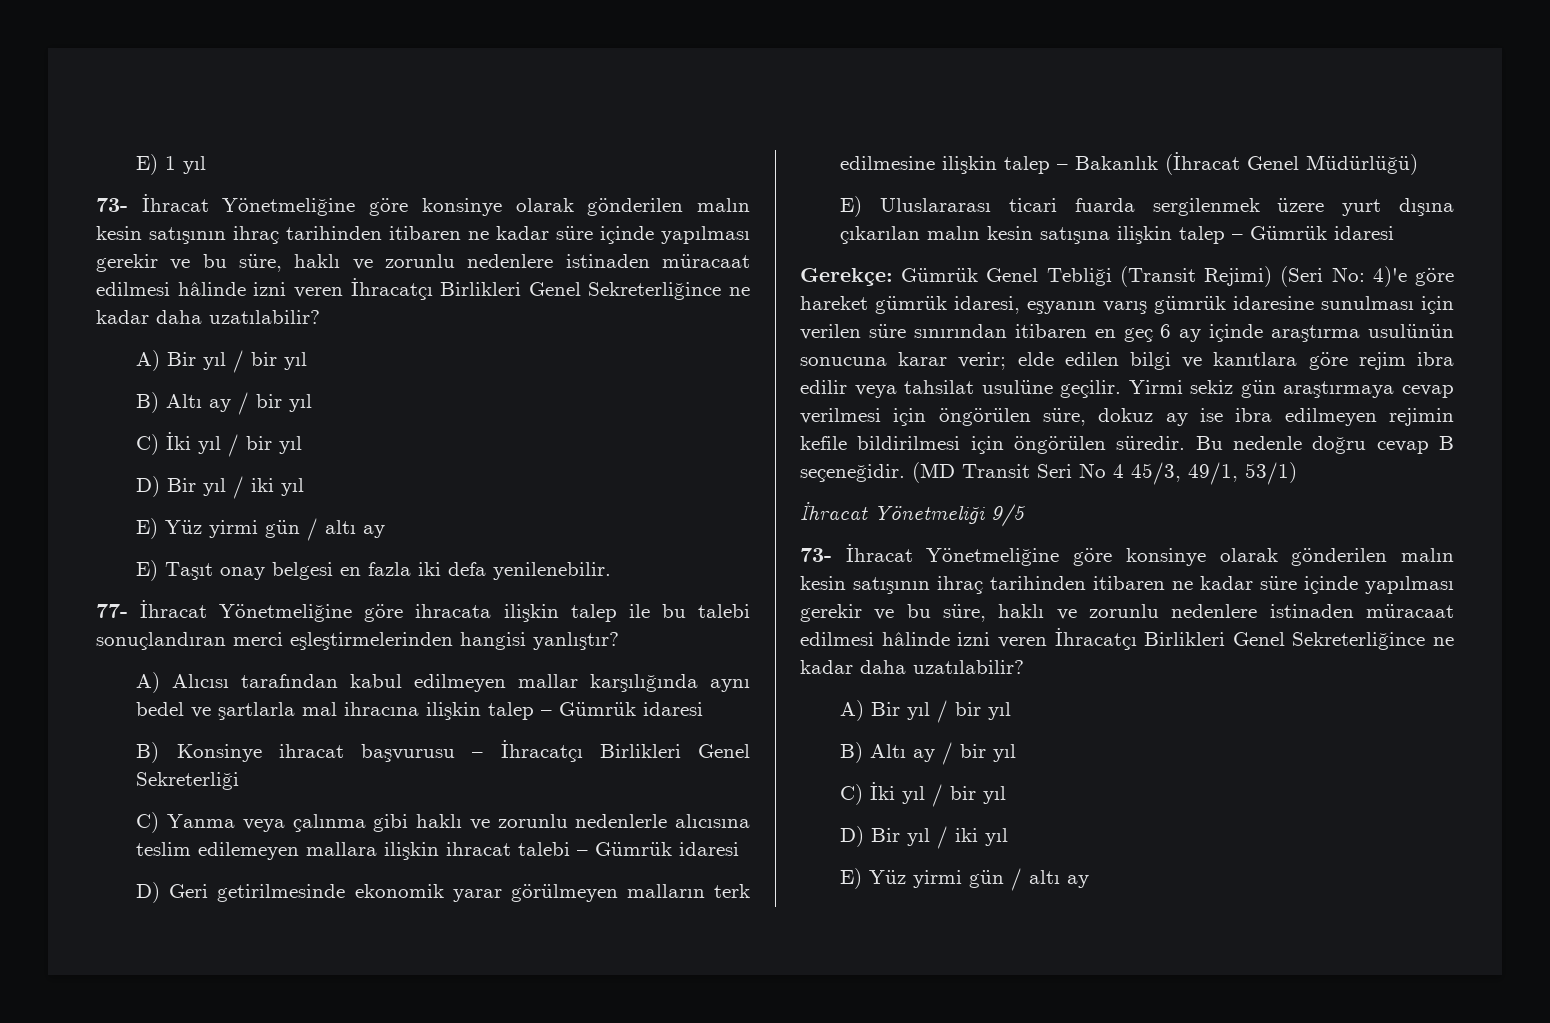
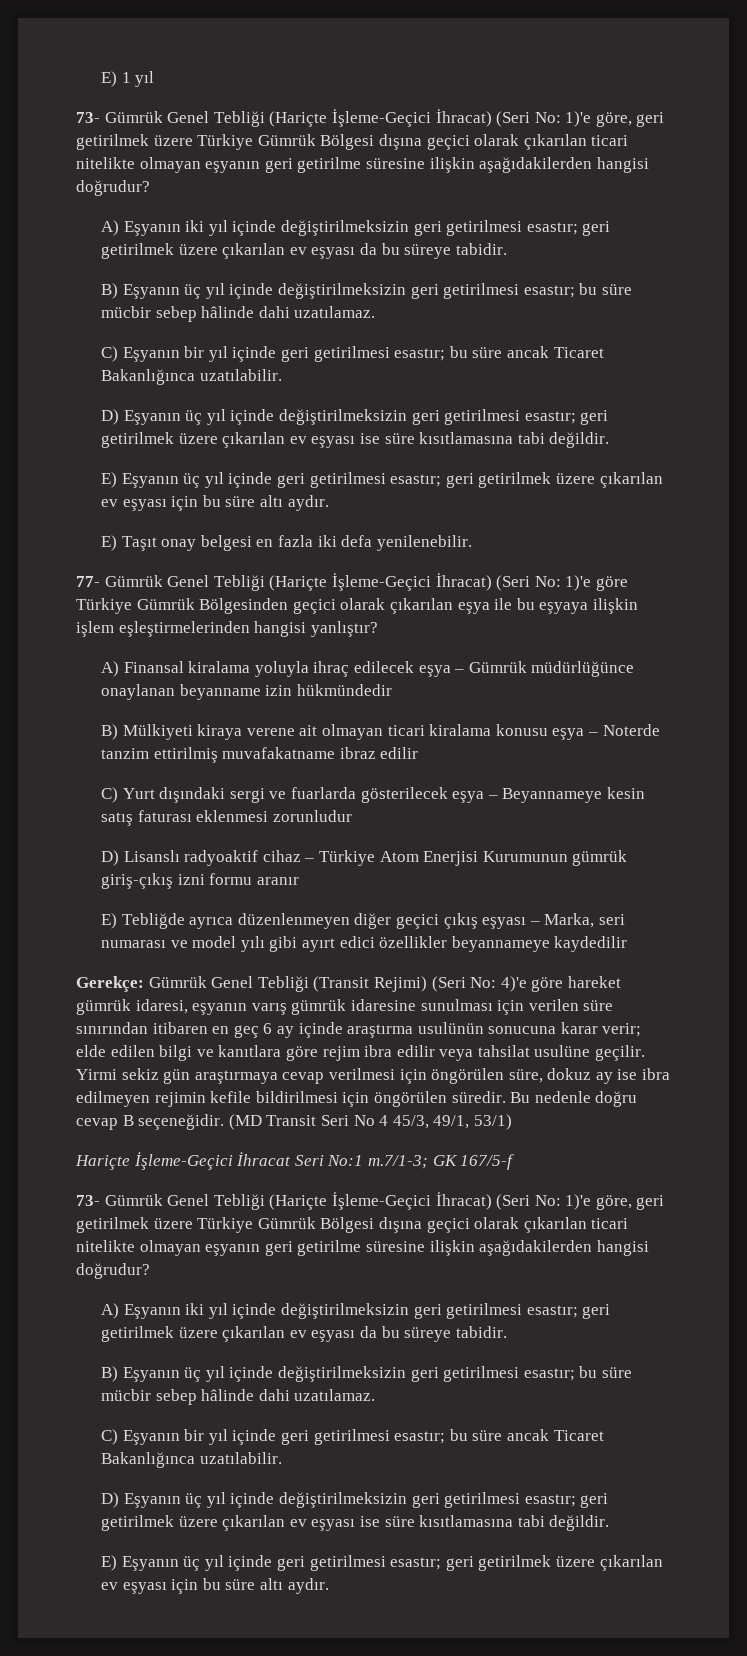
[141,194,750,216] [96,226,750,244] [96,254,750,272] [96,278,750,300] [96,310,320,324] [136,350,308,373] [136,392,313,415] [136,432,303,457] [136,476,305,499] [136,518,386,541] İhracat Yönetmeliğine göre konsinye olarak gönderilen malın kesin satışının ihraç tarihinden itibaren ne kadar süre içinde yapılması gerekir ve bu süre, haklı ve zorunlu nedenlere istinaden müracaat edilmesi hâlinde izni veren İhracatçı Birlikleri Genel Sekreterliğince ne kadar daha uzatılabilir? // A) Bir yıl / bir yıl // B) Altı ay / bir yıl // C) İki yıl / bir yıl // D) Bir yıl / iki yıl // E) Yüz yirmi gün / altı ay -> [104,109,665,127] [76,134,629,150] [76,157,649,173] [76,180,150,196] [101,220,611,236] [101,243,507,259] [101,283,632,299] [101,306,376,322] [101,346,604,362] [101,369,282,385] [101,409,609,425] [101,432,610,448] [101,472,663,488] [101,495,329,511] Gümrük Genel Tebliği (Hariçte İşleme-Geçici İhracat) (Seri No: 1)'e göre, geri getirilmek üzere Türkiye Gümrük Bölgesi dışına geçici olarak çıkarılan ticari nitelikte olmayan eşyanın geri getirilme süresine ilişkin aşağıdakilerden hangisi doğrudur? // A) Eşyanın iki yıl içinde değiştirilmeksizin geri getirilmesi esastır; geri getirilmek üzere çıkarılan ev eşyası da bu süreye tabidir. // B) Eşyanın üç yıl içinde değiştirilmeksizin geri getirilmesi esastır; bu süre mücbir sebep hâlinde dahi uzatılamaz. // C) Eşyanın bir yıl içinde geri getirilmesi esastır; bu süre ancak Ticaret Bakanlığınca uzatılabilir. // D) Eşyanın üç yıl içinde değiştirilmeksizin geri getirilmesi esastır; geri getirilmek üzere çıkarılan ev eşyası ise süre kısıtlamasına tabi değildir. // E) Eşyanın üç yıl içinde geri getirilmesi esastır; geri getirilmek üzere çıkarılan ev eşyası için bu süre altı aydır.
[140,600,750,622] [96,632,619,650] [136,672,750,693] [136,702,704,720] [136,740,750,763] [136,772,240,790] [136,812,750,833] [136,842,740,860] [136,882,750,903] [840,152,1419,175] [840,196,1454,217] [840,226,1395,244] İhracat Yönetmeliğine göre ihracata ilişkin talep ile bu talebi sonuçlandıran merci eşleştirmelerinden hangisi yanlıştır? // A) Alıcısı tarafından kabul edilmeyen mallar karşılığında aynı bedel ve şartlarla mal ihracına ilişkin talep – Gümrük idaresi // B) Konsinye ihracat başvurusu – İhracatçı Birlikleri Genel Sekreterliği // C) Yanma veya çalınma gibi haklı ve zorunlu nedenlerle alıcısına teslim edilemeyen mallara ilişkin ihracat talebi – Gümrük idaresi // D) Geri getirilmesinde ekonomik yarar görülmeyen malların terk edilmesine ilişkin talep – Bakanlık (İhracat Genel Müdürlüğü) // E) Uluslararası ticari fuarda sergilenmek üzere yurt dışına çıkarılan malın kesin satışına ilişkin talep – Gümrük idaresi -> [104,573,628,591] [76,598,638,614] [76,621,378,637] [101,661,635,677] [101,684,392,700] [101,724,660,740] [101,747,419,763] [101,787,645,803] [101,810,352,826] [101,850,628,866] [101,873,299,889] [101,913,625,929] [101,936,628,952] Gümrük Genel Tebliği (Hariçte İşleme-Geçici İhracat) (Seri No: 1)'e göre Türkiye Gümrük Bölgesinden geçici olarak çıkarılan eşya ile bu eşyaya ilişkin işlem eşleştirmelerinden hangisi yanlıştır? // A) Finansal kiralama yoluyla ihraç edilecek eşya – Gümrük müdürlüğünce onaylanan beyanname izin hükmündedir // B) Mülkiyeti kiraya verene ait olmayan ticari kiralama konusu eşya – Noterde tanzim ettirilmiş muvafakatname ibraz edilir // C) Yurt dışındaki sergi ve fuarlarda gösterilecek eşya – Beyannameye kesin satış faturası eklenmesi zorunludur // D) Lisanslı radyoaktif cihaz – Türkiye Atom Enerjisi Kurumunun gümrük giriş-çıkış izni formu aranır // E) Tebliğde ayrıca düzenlenmeyen diğer geçici çıkış eşyası – Marka, seri numarası ve model yılı gibi ayırt edici özellikler beyannameye kaydedilir
[800,502,1025,527] [800,544,1454,566] [800,576,1454,594] [800,604,1454,622] [800,628,1454,650] [800,660,1024,674] [840,700,1012,723] [840,742,1017,765] [840,782,1007,807] [840,826,1009,849] [840,868,1090,891] İhracat Yönetmeliği 9/5 // 73- İhracat Yönetmeliğine göre konsinye olarak gönderilen malın kesin satışının ihraç tarihinden itibaren ne kadar süre içinde yapılması gerekir ve bu süre, haklı ve zorunlu nedenlere istinaden müracaat edilmesi hâlinde izni veren İhracatçı Birlikleri Genel Sekreterliğince ne kadar daha uzatılabilir? // A) Bir yıl / bir yıl // B) Altı ay / bir yıl // C) İki yıl / bir yıl // D) Bir yıl / iki yıl // E) Yüz yirmi gün / altı ay -> [75,1152,515,1170] [76,1192,665,1210] [76,1217,629,1233] [76,1240,649,1256] [76,1263,150,1279] [101,1303,611,1319] [101,1326,507,1342] [101,1366,632,1382] [101,1389,376,1405] [101,1429,604,1445] [101,1452,282,1468] [101,1492,609,1508] [101,1515,610,1531] [101,1555,663,1571] [101,1578,329,1594] Hariçte İşleme-Geçici İhracat Seri No:1 m.7/1-3; GK 167/5-f // 73- Gümrük Genel Tebliği (Hariçte İşleme-Geçici İhracat) (Seri No: 1)'e göre, geri getirilmek üzere Türkiye Gümrük Bölgesi dışına geçici olarak çıkarılan ticari nitelikte olmayan eşyanın geri getirilme süresine ilişkin aşağıdakilerden hangisi doğrudur? // A) Eşyanın iki yıl içinde değiştirilmeksizin geri getirilmesi esastır; geri getirilmek üzere çıkarılan ev eşyası da bu süreye tabidir. // B) Eşyanın üç yıl içinde değiştirilmeksizin geri getirilmesi esastır; bu süre mücbir sebep hâlinde dahi uzatılamaz. // C) Eşyanın bir yıl içinde geri getirilmesi esastır; bu süre ancak Ticaret Bakanlığınca uzatılabilir. // D) Eşyanın üç yıl içinde değiştirilmeksizin geri getirilmesi esastır; geri getirilmek üzere çıkarılan ev eşyası ise süre kısıtlamasına tabi değildir. // E) Eşyanın üç yıl içinde geri getirilmesi esastır; geri getirilmek üzere çıkarılan ev eşyası için bu süre altı aydır.

